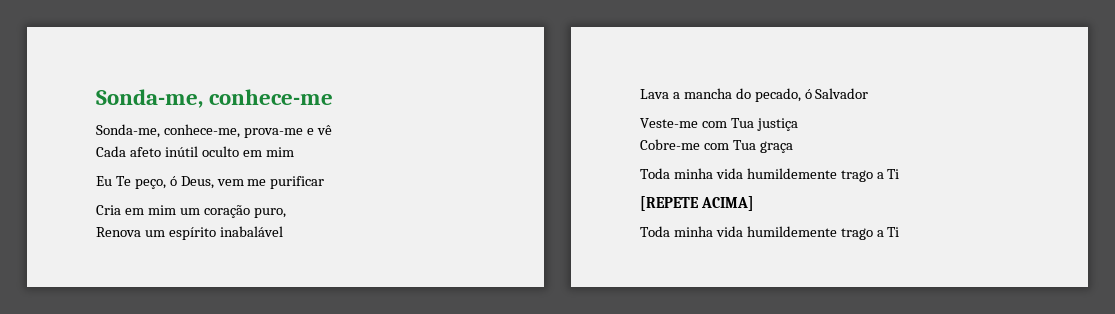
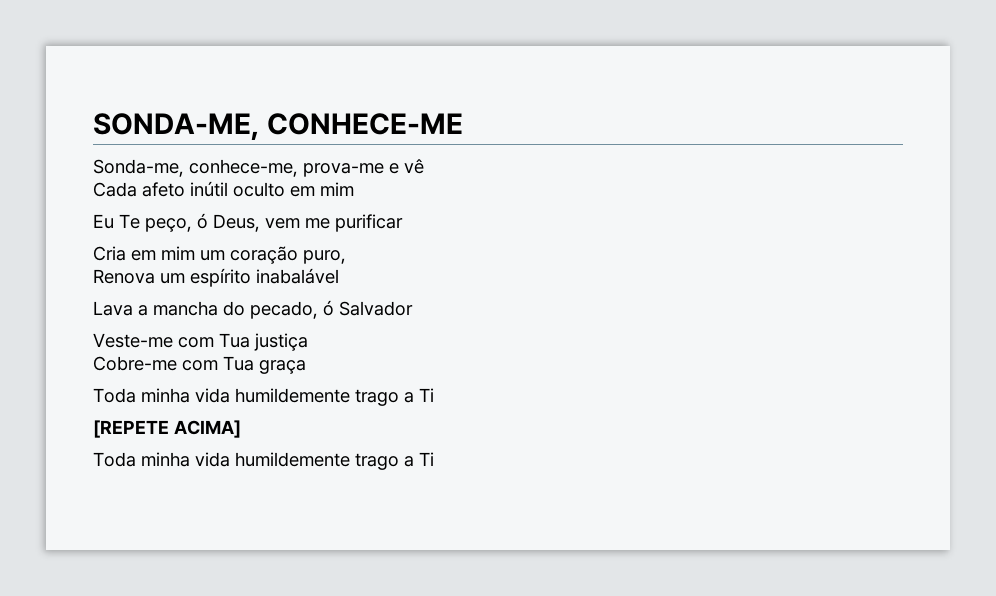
[96,89,334,108] Sonda-me, conhece-me -> [93,113,463,140] SONDA-ME, CONHECE-ME

